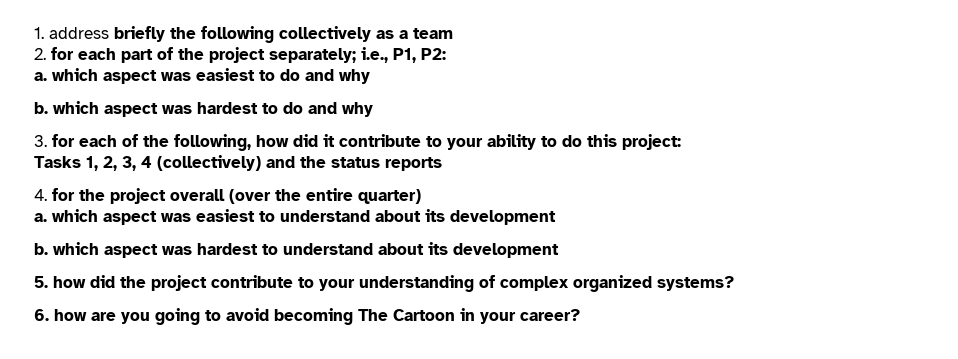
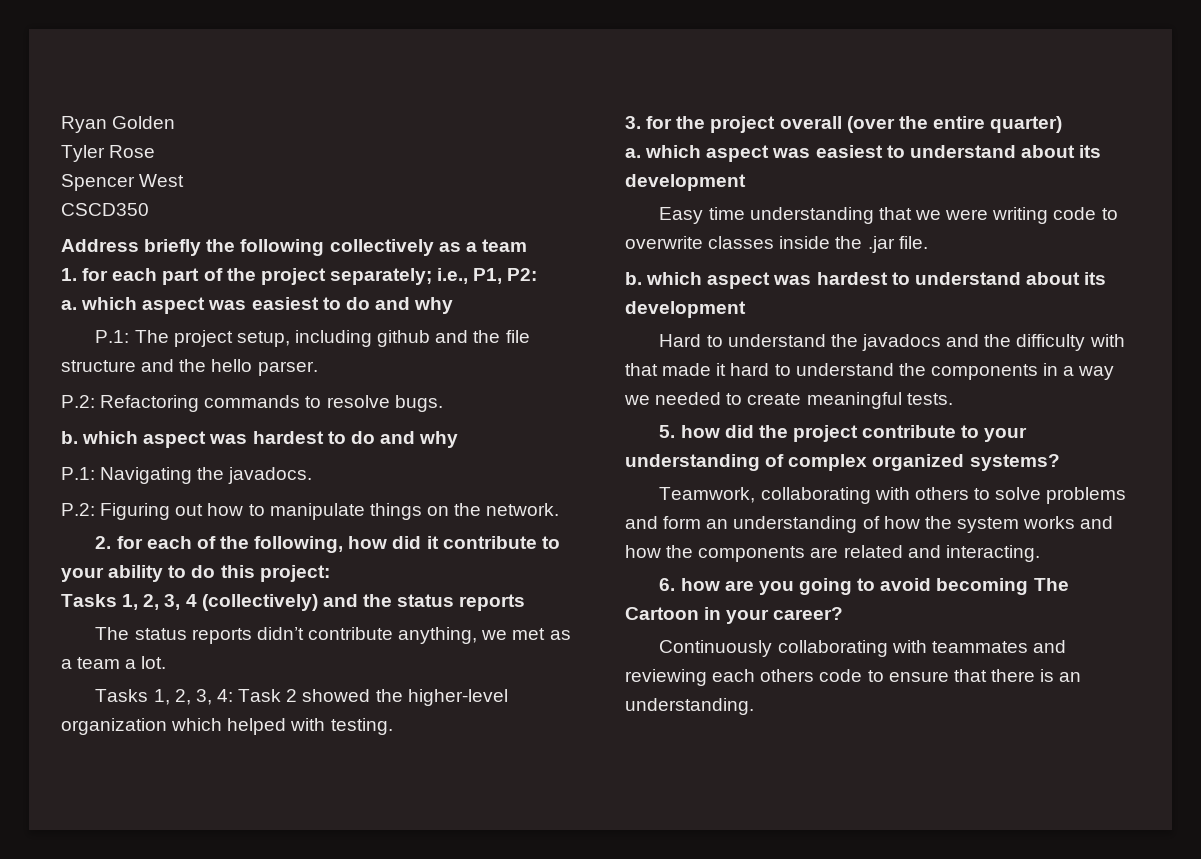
[34,27,109,39] 1. address -> [61,116,176,133] [61,145,156,162] [61,174,185,191] [61,203,149,216] [61,239,139,252] Ryan Golden // Tyler Rose // Spencer West // CSCD350 // Address
[34,48,46,60] 2. -> [61,268,77,281] 1.
(370, 76) none -> [95,330,530,347] [61,359,318,376] [61,395,443,412] // P.1: The project setup, including github and the file structure and the hello parser. // P.2: Refactoring commands to resolve bugs.
[34,135,47,147] 3. -> [61,467,313,484] [61,503,560,520] [95,536,112,549] P.1: Navigating the javadocs. // P.2: Figuring out how to manipulate things on the network. // 2.
[34,189,47,201] 4. -> [95,627,571,644] [61,656,167,669] [95,689,508,706] [61,718,393,735] [625,116,641,129] The status reports didn’t contribute anything, we met as a team a lot. // Tasks 1, 2, 3, 4: Task 2 showed the higher-level organization which helped with testing. // 3.
(556, 217) none -> [659,207,1118,224] [625,236,928,253] // Easy time understanding that we were writing code to overwrite classes inside the .jar file.
(559, 250) none -> [659,334,1125,351] [625,363,1115,380] [624,392,953,409] // Hard to understand the javadocs and the difficulty with that made it hard to understand the components in a way we needed to create meaningful tests.
(734, 283) none -> [659,487,1127,504] [625,516,1114,533] [625,545,1040,562] // Teamwork, collaborating with others to solve problems and form an understanding of how the system works and how the components are related and interacting.
(580, 315) none -> [659,640,1066,657] [625,669,1082,686] [625,698,754,715] // Continuously collaborating with teammates and reviewing each others code to ensure that there is an understanding.

